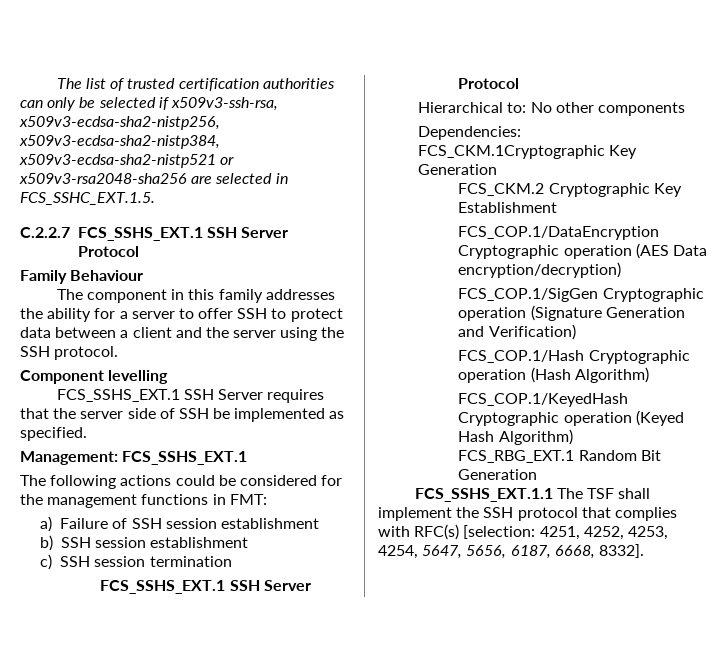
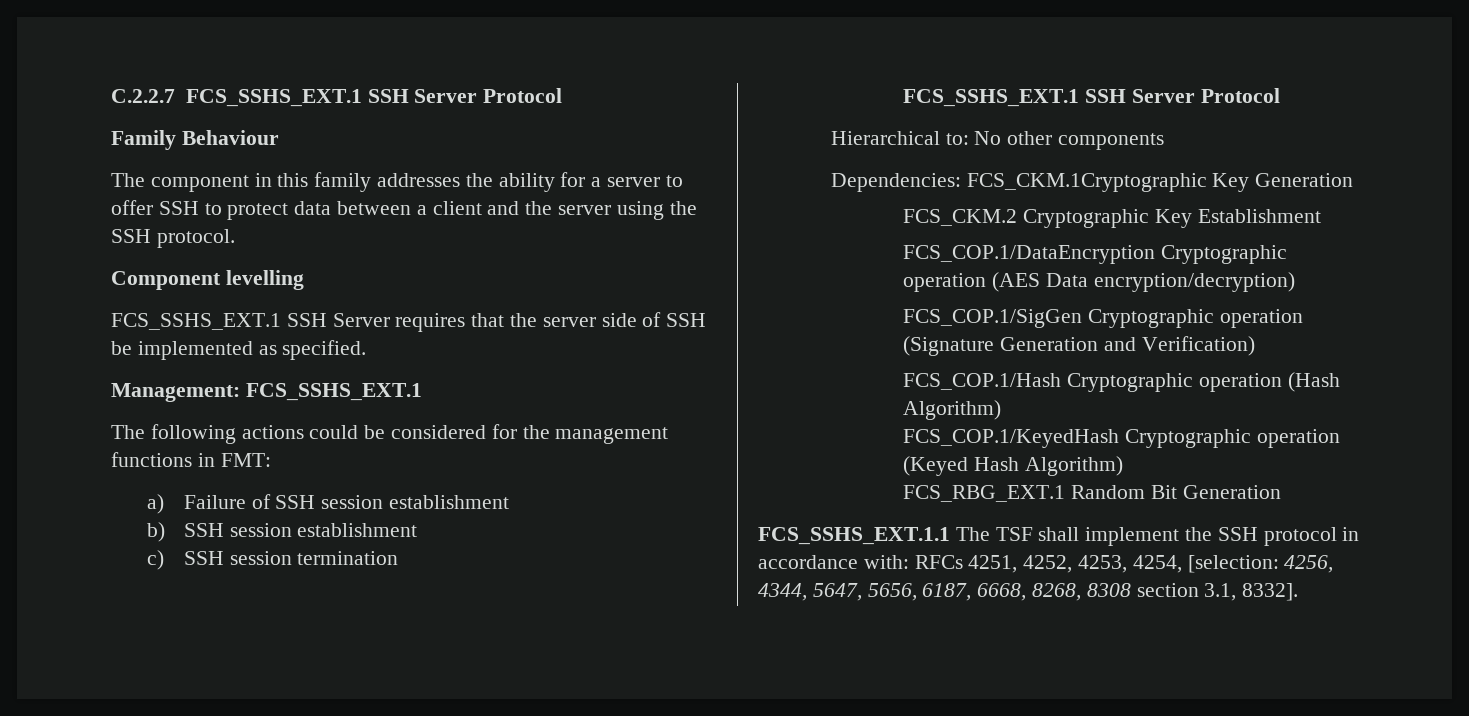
[56,78,335,91] [20,97,278,111] [19,116,220,130] [19,135,220,149] [19,154,235,168] [19,173,288,184] [20,192,155,205] The list of trusted certification authorities can only be selected if x509v3-ssh-rsa, x509v3-ecdsa-sha2-nistp256, x509v3-ecdsa-sha2-nistp384, x509v3-ecdsa-sha2-nistp521 or x509v3-rsa2048-sha256 are selected in FCS_SSHC_EXT.1.5. // -> (111, 96) none
[581,507,677,521] [378,524,536,540] that complies with RFC(s) [selection: -> [1342,527,1360,541] [758,555,963,569] in accordance with: RFCs
(418, 552) none -> [1187,555,1334,573] [758,583,807,601] [selection: 4256, 4344,
(595, 552) none -> [1032,583,1237,601] 8268, 8308 section 3.1,

